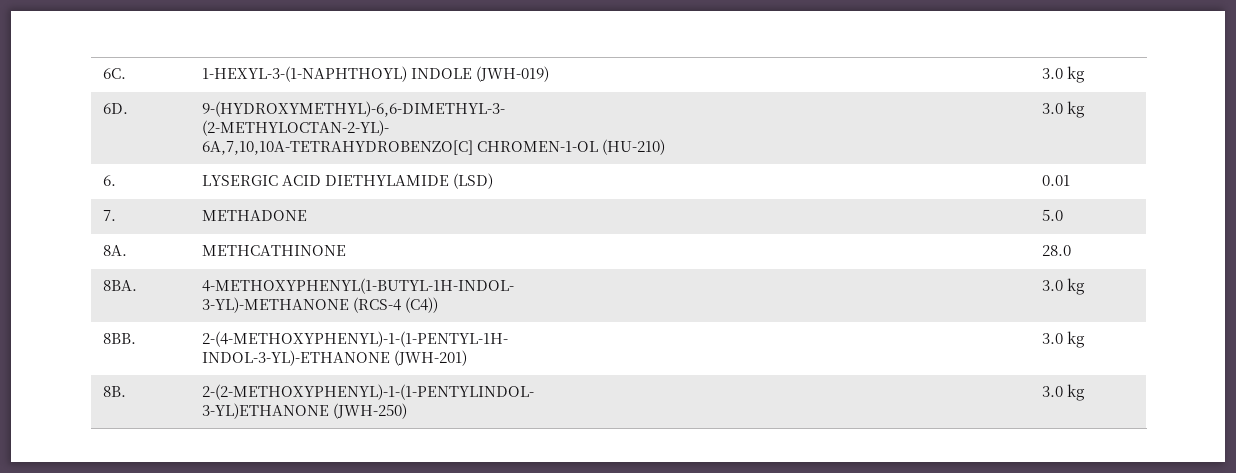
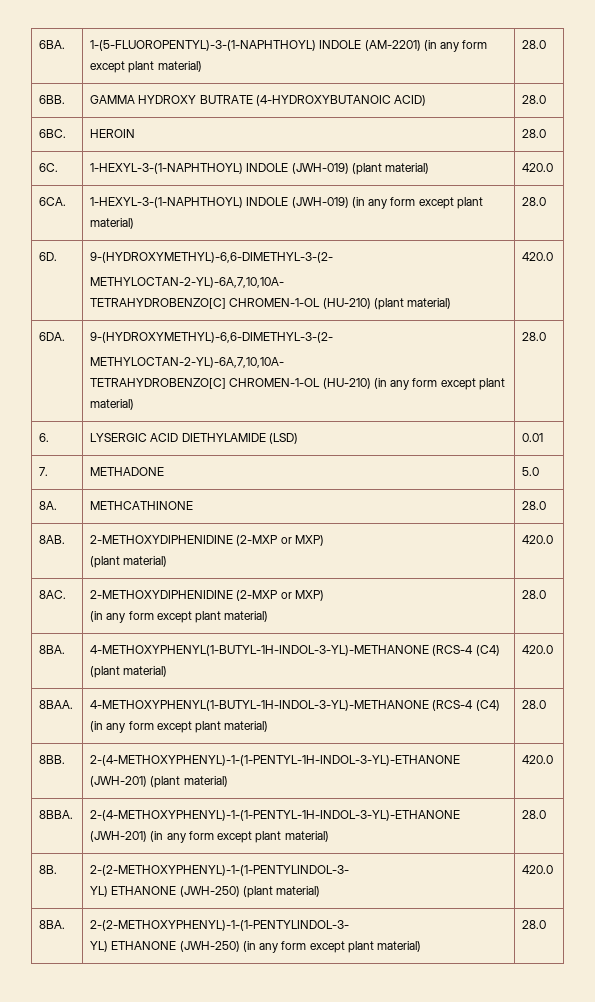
[102,68,126,79] [201,66,549,82] [1041,66,1085,83] [102,103,128,114] [201,101,505,117] [201,120,389,136] [201,139,665,155] [1041,101,1085,118] 6C. | 1-HEXYL-3-(1-NAPHTHOYL) INDOLE (JWH-019) | 3.0 kg // 6D. | 9-(HYDROXYMETHYL)-6,6-DIMETHYL-3- // (2-METHYLOCTAN-2-YL)- // 6A,7,10,10A-TETRAHYDROBENZO[C] CHROMEN-1-OL (HU-210) | 3.0 kg -> [39,40,66,49] [90,40,488,52] [90,61,202,73] [522,40,547,49] [39,95,66,104] [90,95,427,106] [522,95,547,104] [39,129,67,138] [90,129,136,138] [522,129,547,138] [39,163,59,172] [90,163,430,175] [522,163,554,172] [39,197,67,206] [90,197,483,209] [90,218,135,229] [522,197,547,206] [39,252,58,261] [90,252,334,263] [90,277,285,288] [90,298,452,310] [522,252,554,261] [39,332,66,341] [90,332,334,343] [90,357,285,368] [90,378,505,390] [90,399,135,410] [522,332,547,341] 6BA. | 1-(5-FLUOROPENTYL)-3-(1-NAPHTHOYL) INDOLE (AM-2201) (in any form except plant material) | 28.0 // 6BB. | GAMMA HYDROXY BUTRATE (4-HYDROXYBUTANOIC ACID) | 28.0 // 6BC. | HEROIN | 28.0 // 6C. | 1-HEXYL-3-(1-NAPHTHOYL) INDOLE (JWH-019) (plant material) | 420.0 // 6CA. | 1-HEXYL-3-(1-NAPHTHOYL) INDOLE (JWH-019) (in any form except plant material) | 28.0 // 6D. | 9-(HYDROXYMETHYL)-6,6-DIMETHYL-3-(2- // METHYLOCTAN-2-YL)-6A,7,10,10A- // TETRAHYDROBENZO[C] CHROMEN-1-OL (HU-210) (plant material) | 420.0 // 6DA. | 9-(HYDROXYMETHYL)-6,6-DIMETHYL-3-(2- // METHYLOCTAN-2-YL)-6A,7,10,10A- // TETRAHYDROBENZO[C] CHROMEN-1-OL (HU-210) (in any form except plant material) | 28.0
[102,280,137,291] [201,278,514,294] [201,297,438,313] [1041,278,1085,295] 8BA. | 4-METHOXYPHENYL(1-BUTYL-1H-INDOL- // 3-YL)-METHANONE (RCS-4 (C4)) | 3.0 kg -> [39,535,66,544] [90,535,324,546] [90,556,168,568] [522,535,554,544] [39,590,67,599] [90,590,324,601] [90,611,269,623] [522,590,547,599] [39,645,66,654] [90,645,500,656] [90,666,168,678] [522,645,554,654] [39,700,74,709] [90,700,500,711] [90,721,269,733] [522,700,547,709] 8AB. | 2-METHOXYDIPHENIDINE (2-MXP or MXP) // (plant material) | 420.0 // 8AC. | 2-METHOXYDIPHENIDINE (2-MXP or MXP) // (in any form except plant material) | 28.0 // 8BA. | 4-METHOXYPHENYL(1-BUTYL-1H-INDOL-3-YL)-METHANONE (RCS-4 (C4) (plant material) | 420.0 // 8BAA. | 4-METHOXYPHENYL(1-BUTYL-1H-INDOL-3-YL)-METHANONE (RCS-4 (C4) (in any form except plant material) | 28.0
[201,331,508,347] [201,350,467,366] [1041,331,1085,348] [102,386,126,397] [201,384,534,400] [201,403,407,419] [1041,384,1085,401] 2-(4-METHOXYPHENYL)-1-(1-PENTYL-1H- // INDOL-3-YL)-ETHANONE (JWH-201) | 3.0 kg // 8B. | 2-(2-METHOXYPHENYL)-1-(1-PENTYLINDOL- // 3-YL)ETHANONE (JWH-250) | 3.0 kg -> [90,755,461,766] [90,776,228,788] [522,755,554,764] [39,810,74,819] [90,810,461,821] [90,831,329,843] [522,810,547,819] [39,865,58,874] [90,865,350,876] [90,886,321,898] [522,865,554,874] [39,920,66,929] [90,920,350,931] [90,941,422,953] [522,920,547,929] 2-(4-METHOXYPHENYL)-1-(1-PENTYL-1H-INDOL-3-YL)-ETHANONE (JWH-201) (plant material) | 420.0 // 8BBA. | 2-(4-METHOXYPHENYL)-1-(1-PENTYL-1H-INDOL-3-YL)-ETHANONE (JWH-201) (in any form except plant material) | 28.0 // 8B. | 2-(2-METHOXYPHENYL)-1-(1-PENTYLINDOL-3- // YL) ETHANONE (JWH-250) (plant material) | 420.0 // 8BA. | 2-(2-METHOXYPHENYL)-1-(1-PENTYLINDOL-3- // YL) ETHANONE (JWH-250) (in any form except plant material) | 28.0

